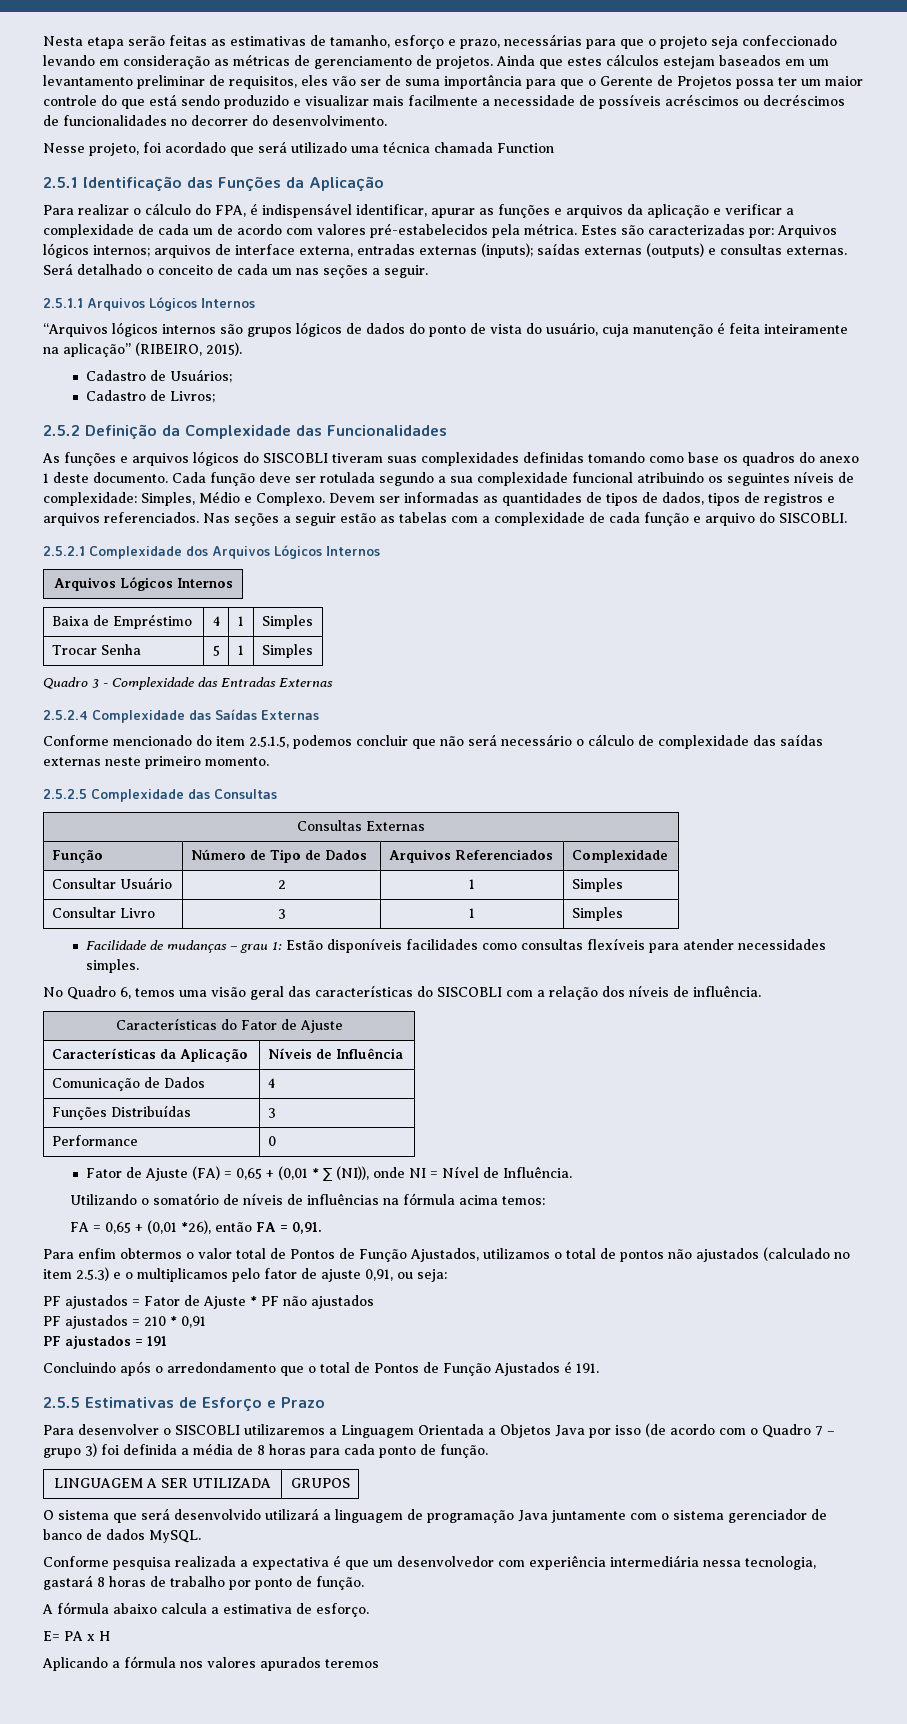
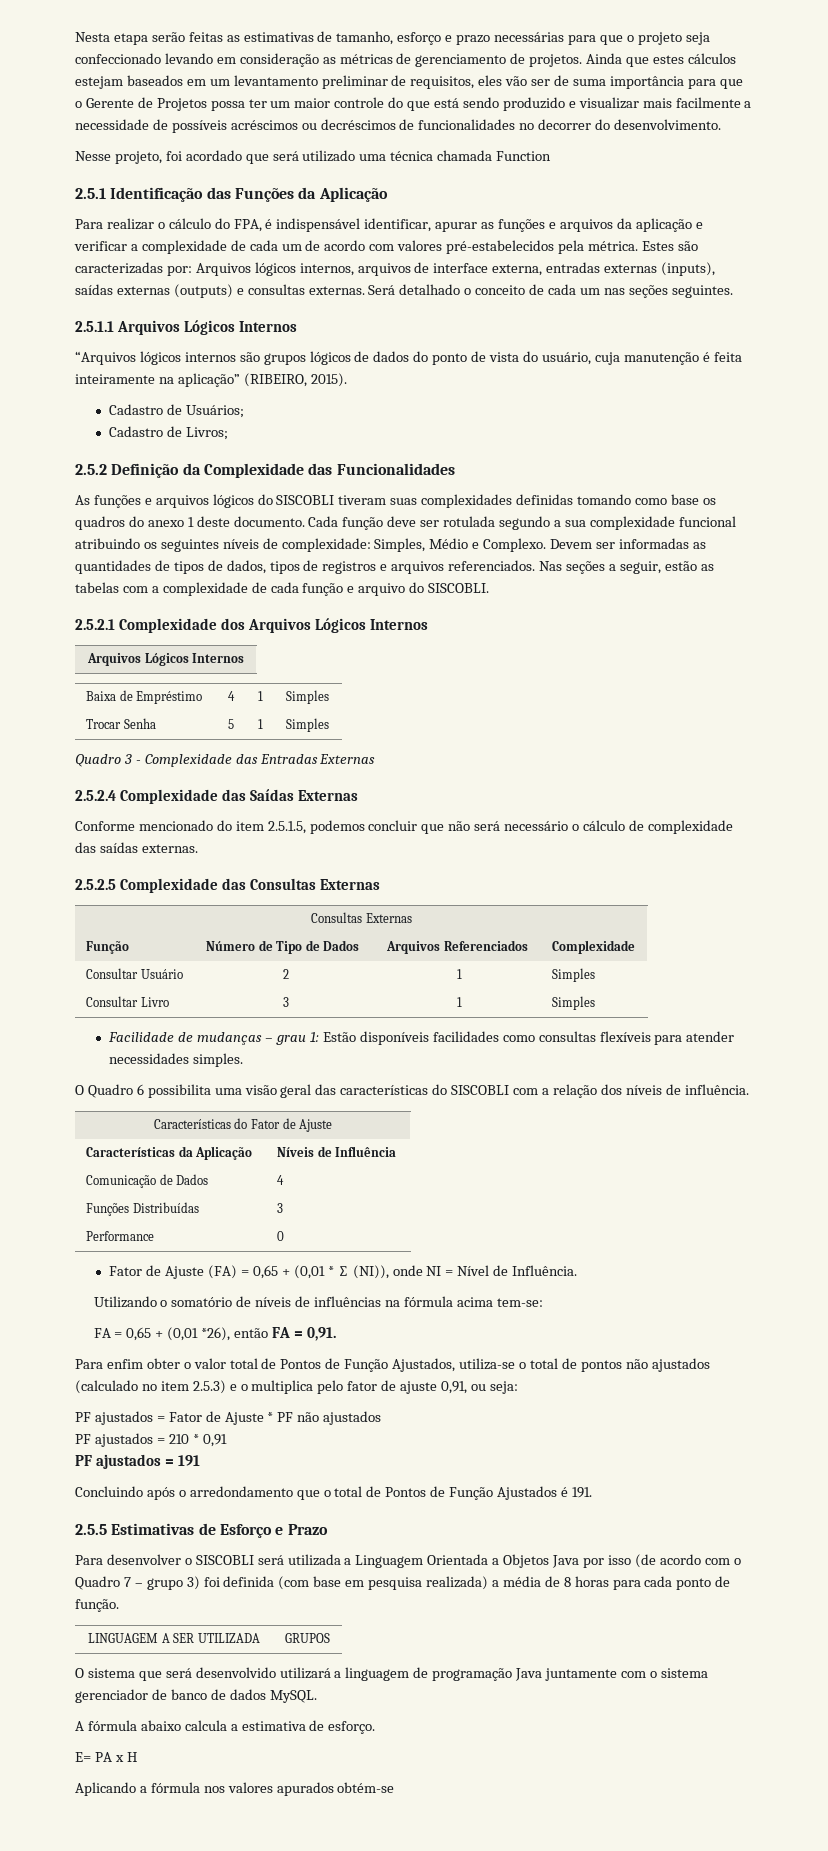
[460,39,500,49] prazo, -> [456,35,491,45] prazo
[93,245,150,257] internos; -> [299,263,354,276] internos,
[481,243,533,258] (inputs); -> [661,262,716,276] (inputs),
[372,265,428,278] a seguir. -> [671,285,733,298] seguintes.
[295,513,336,526] seguir -> [619,561,661,574] seguir,
[43,756,269,769] externas neste primeiro momento. -> [141,844,198,853] externas.
(277, 794) none -> [319,879,380,890] Externas
[43,986,175,1000] No Quadro 6, temos -> [75,1084,211,1098] O Quadro 6 possibilita
[502,1196,546,1205] temos: -> [496,1298,543,1307] tem-se:
[120,1248,182,1259] obtermos -> [146,1358,180,1369] obter
[483,1248,550,1259] utilizamos -> [459,1358,516,1370] utiliza-se
[137,1268,228,1282] multiplicamos -> [251,1380,314,1394] multiplica
[244,1424,325,1435] utilizaremos -> [257,1554,341,1566] será utilizada
(177, 1449) none -> [278,1576,489,1590] (com base em pesquisa realizada)
[43,1555,816,1570] [43,1575,364,1590] // Conforme pesquisa realizada a expectativa é que um desenvolvedor com experiência intermediária nessa tecnologia, gastará 8 horas de trabalho por ponto de função. -> (317, 1696) none
[325,1659,379,1668] teremos -> [337,1782,395,1793] obtém-se

